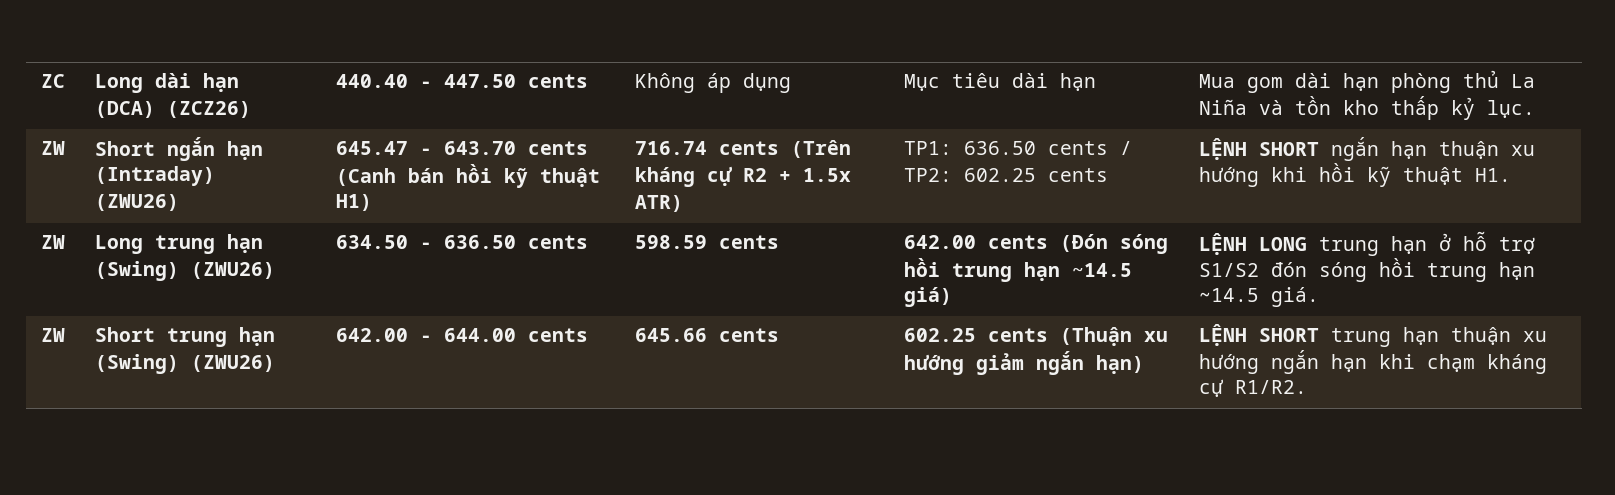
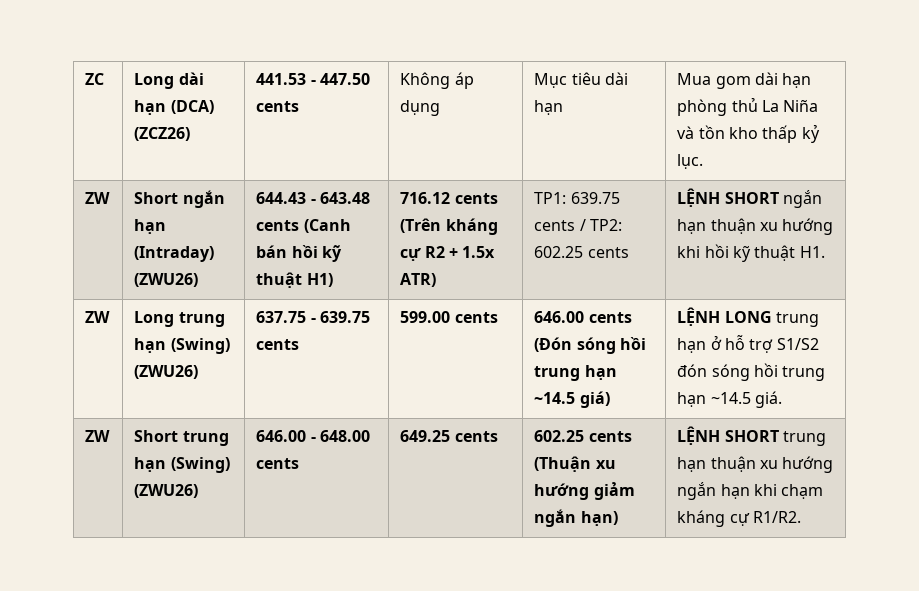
[335,74,408,88] 440.40 -> [256,73,307,85] 441.53
[335,141,516,155] 645.47 - 643.70 -> [256,192,370,204] 644.43 - 643.48
[634,141,707,155] 716.74 -> [400,192,451,204] 716.12
[963,141,1036,155] 636.50 -> [570,192,620,204] 639.75
[335,235,588,249] [634,235,779,249] [903,235,976,249] 634.50 - 636.50 cents | 598.59 cents | 642.00 -> [256,311,370,323] [256,339,300,350] [400,311,498,323] [534,311,585,323] 637.75 - 639.75 cents | 599.00 cents | 646.00
[335,328,588,342] [634,328,707,342] 642.00 - 644.00 cents | 645.66 -> [256,430,370,442] [256,458,300,469] [400,430,451,442] 646.00 - 648.00 cents | 649.25

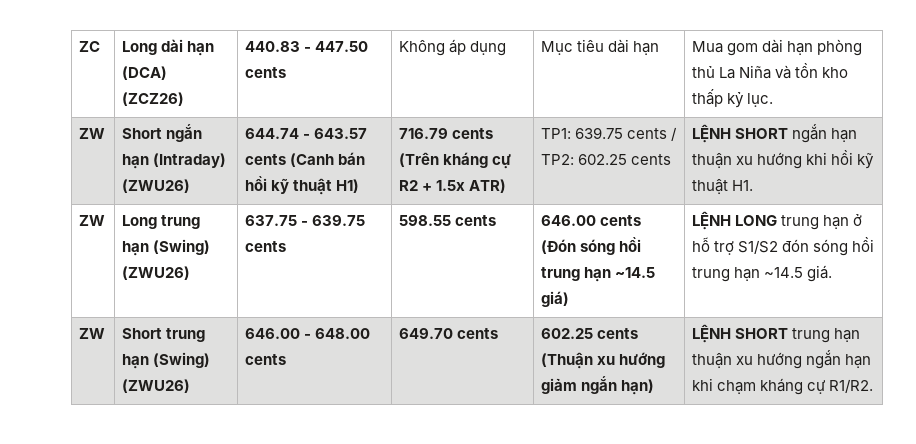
[256,73,307,85] 441.53 -> [245,41,301,52] 440.83
[256,192,370,204] 644.43 - 643.48 -> [245,128,368,139] 644.74 - 643.57
[400,192,451,204] 716.12 -> [399,128,449,139] 716.79
[400,311,451,323] 599.00 -> [399,215,452,226] 598.55
[400,430,451,442] 649.25 -> [399,328,454,339] 649.70

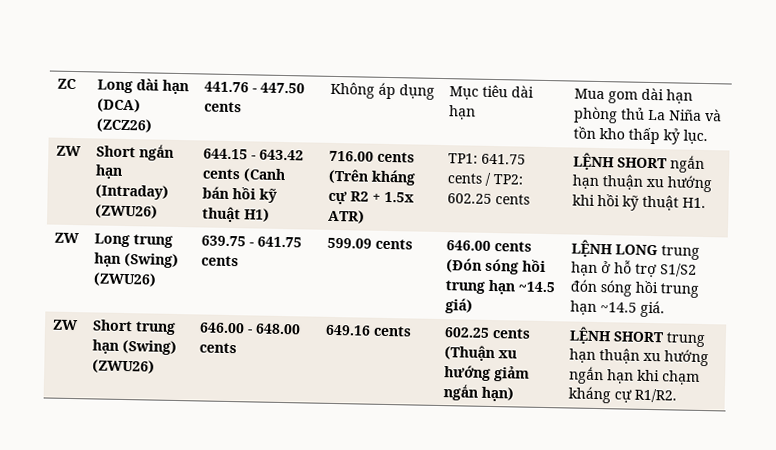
[245,41,301,52] 440.83 -> [203,81,249,93] 441.76
[245,128,368,139] 644.74 - 643.57 -> [202,148,304,161] 644.15 - 643.42
[399,128,449,139] 716.79 -> [328,150,374,162] 716.00
[575,127,624,139] 639.75 -> [480,153,526,165] 641.75
[245,215,366,226] [245,241,287,252] [399,215,452,226] 637.75 - 639.75 cents | 598.55 -> [200,235,302,248] [200,255,239,267] [326,237,372,249] 639.75 - 641.75 cents | 599.09
[399,328,454,339] 649.70 -> [324,324,371,336] 649.16

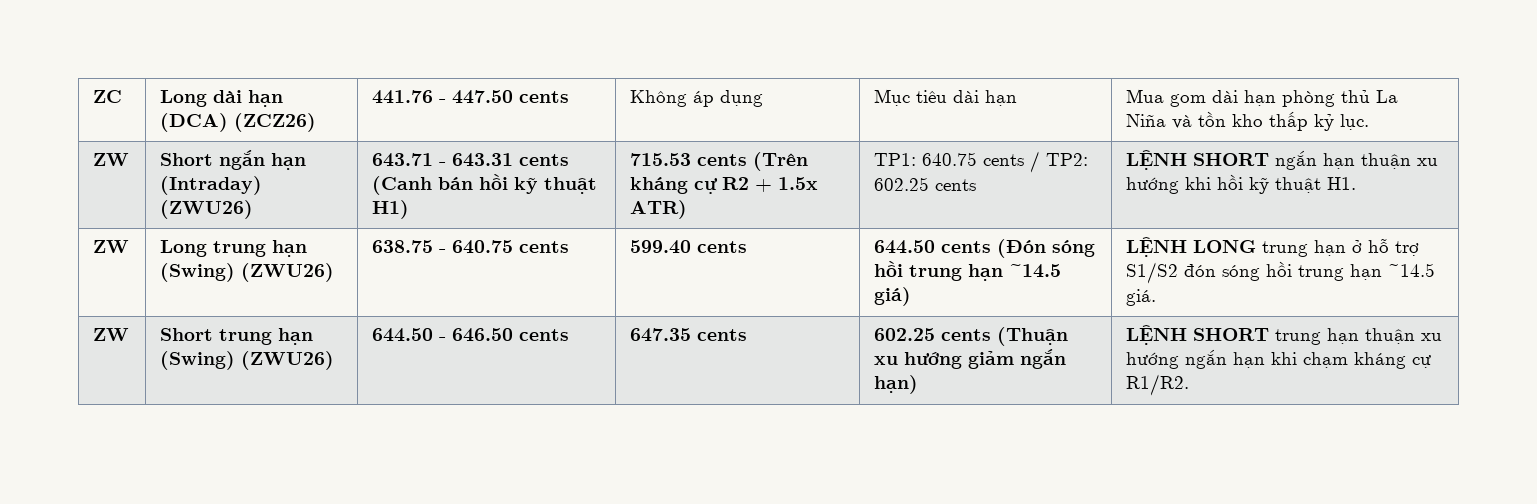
[202,148,304,161] 644.15 - 643.42 -> [372,153,514,167] 643.71 - 643.31
[328,150,374,162] 716.00 -> [630,153,692,166] 715.53
[480,153,526,165] 641.75 -> [922,152,978,166] 640.75
[200,235,302,248] [200,255,239,267] [326,237,413,250] [445,240,491,251] 639.75 - 641.75 cents | 599.09 cents | 646.00 -> [372,240,570,254] [630,240,748,254] [874,240,936,254] 638.75 - 640.75 cents | 599.40 cents | 644.50
[198,322,301,335] [198,342,237,354] [324,324,371,336] 646.00 - 648.00 cents | 649.16 -> [372,328,570,342] [630,328,692,342] 644.50 - 646.50 cents | 647.35

